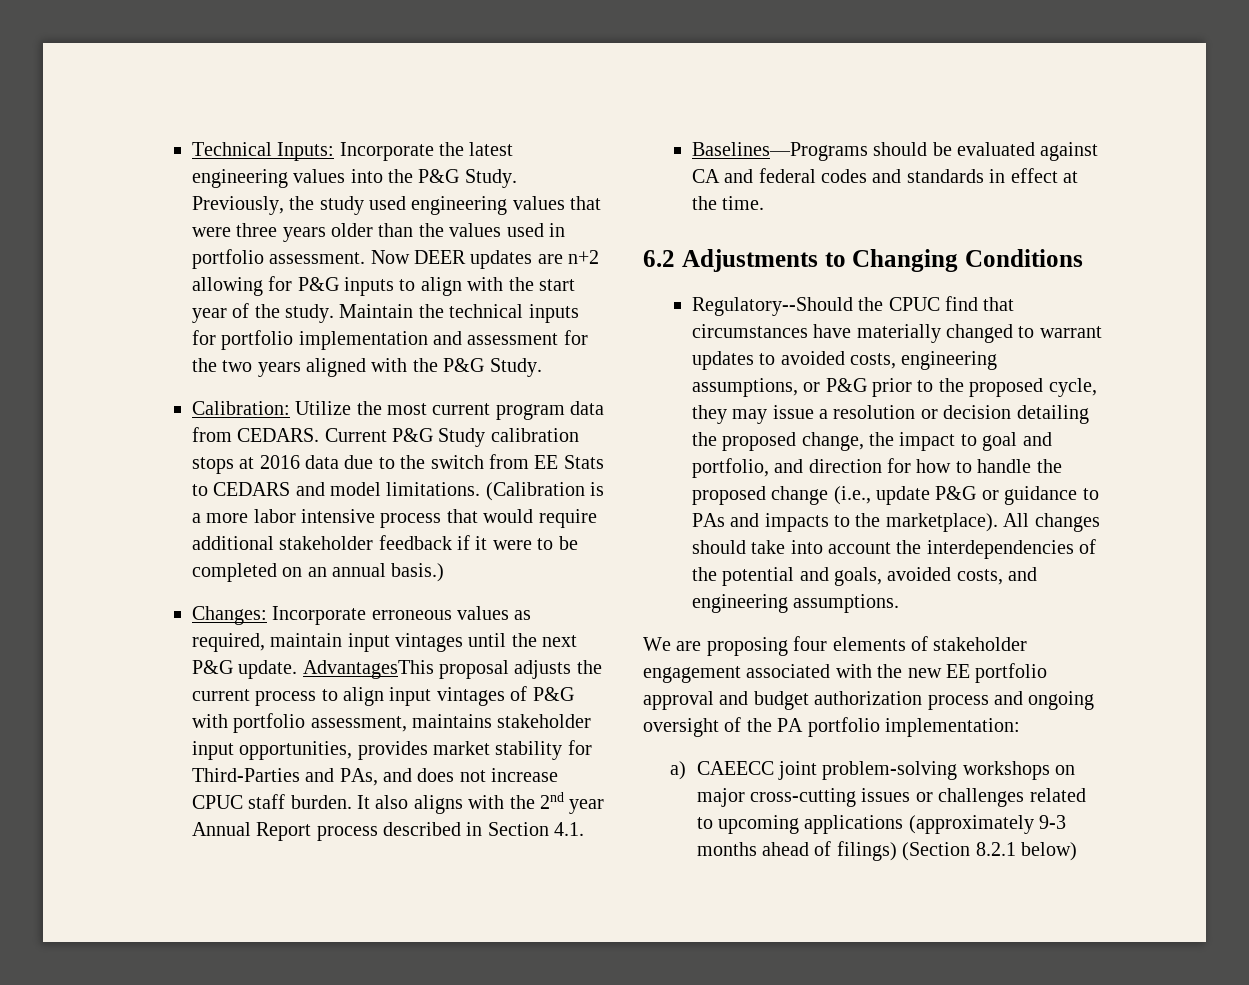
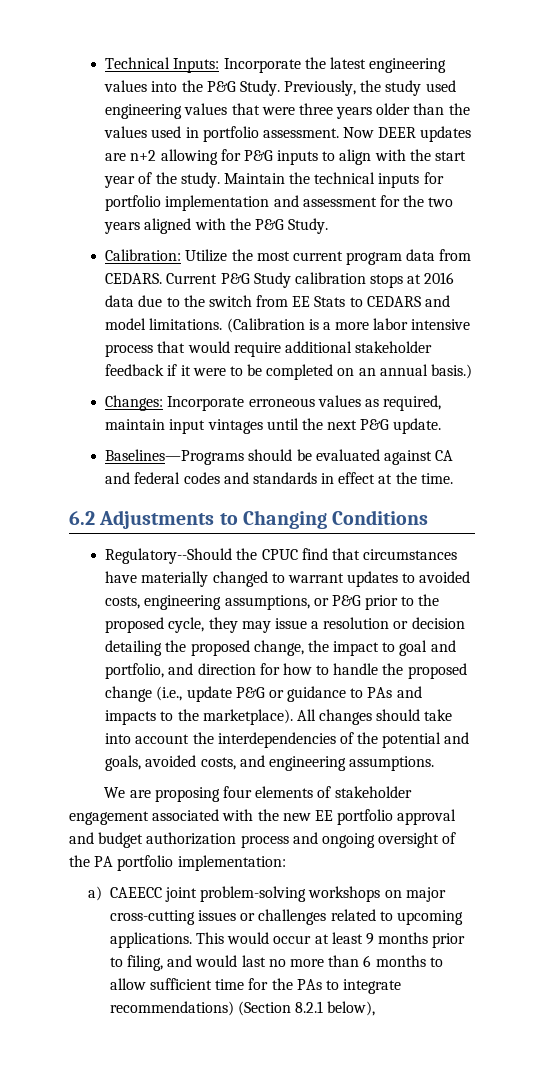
[302,660,602,679] [191,686,574,706] [191,713,592,733] [191,740,592,760] [191,768,559,786] [191,792,605,814] [191,822,585,841] AdvantagesThis proposal adjusts the current process to align input vintages of P&G with portfolio assessment, maintains stakeholder input opportunities, provides market stability for Third-Parties and PAs, and does not increase CPUC staff burden. It also aligns with the 2nd year Annual Report process described in Section 4.1. -> (442, 426) none
[804,815,1067,834] [696,841,897,861] applications (approximately 9-3 months ahead of filings) -> [109,932,466,948] [109,955,443,971] [109,978,402,994] [109,1001,234,1016] applications. This would occur at least 9 months prior to filing, and would last no more than 6 months to allow sufficient time for the PAs to integrate recommendations)
[1020,842,1077,861] below) -> [327,1001,376,1016] below),

